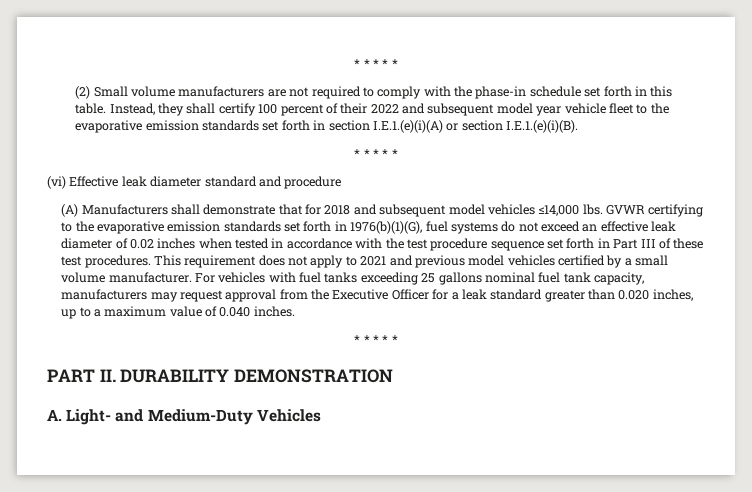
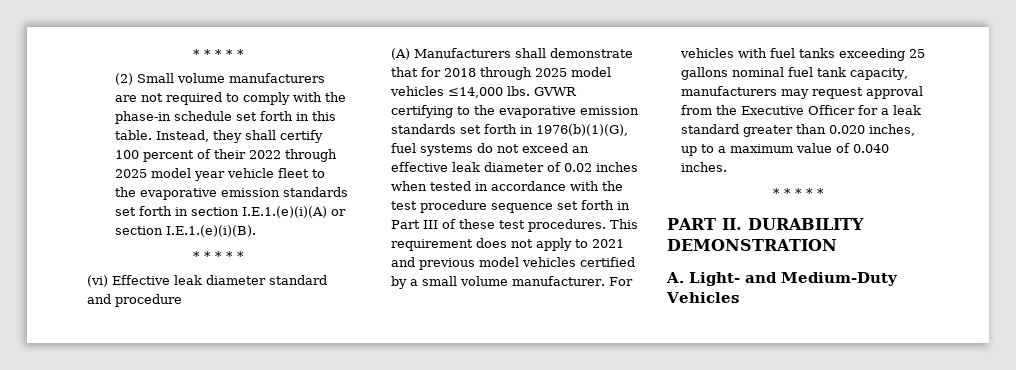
[402,103,495,116] and subsequent -> [285,149,338,162] [115,169,148,178] through 2025
[353,204,447,217] and subsequent -> [480,67,568,80] through 2025

